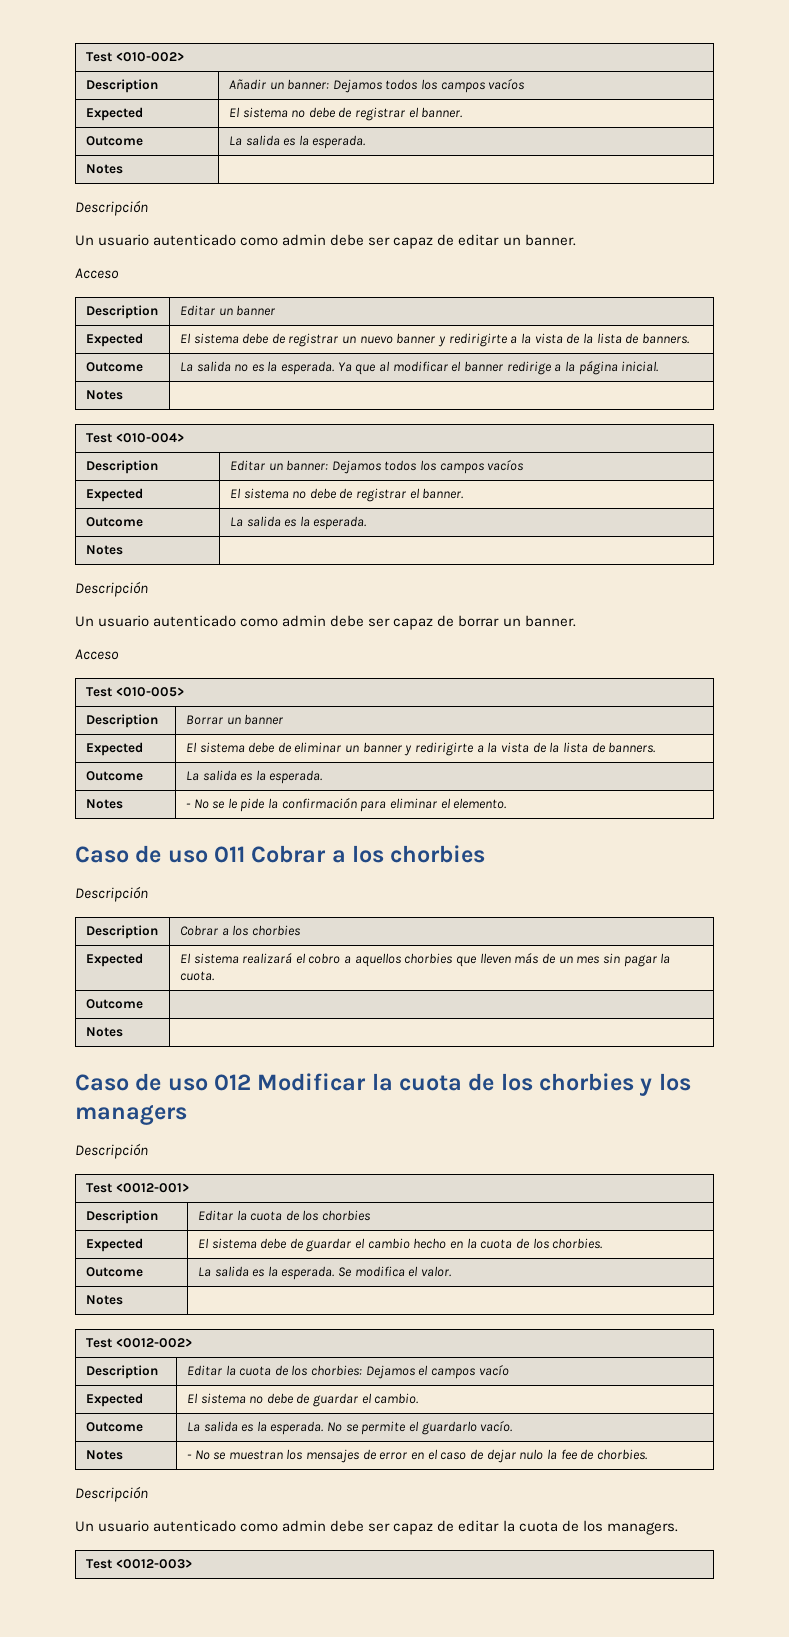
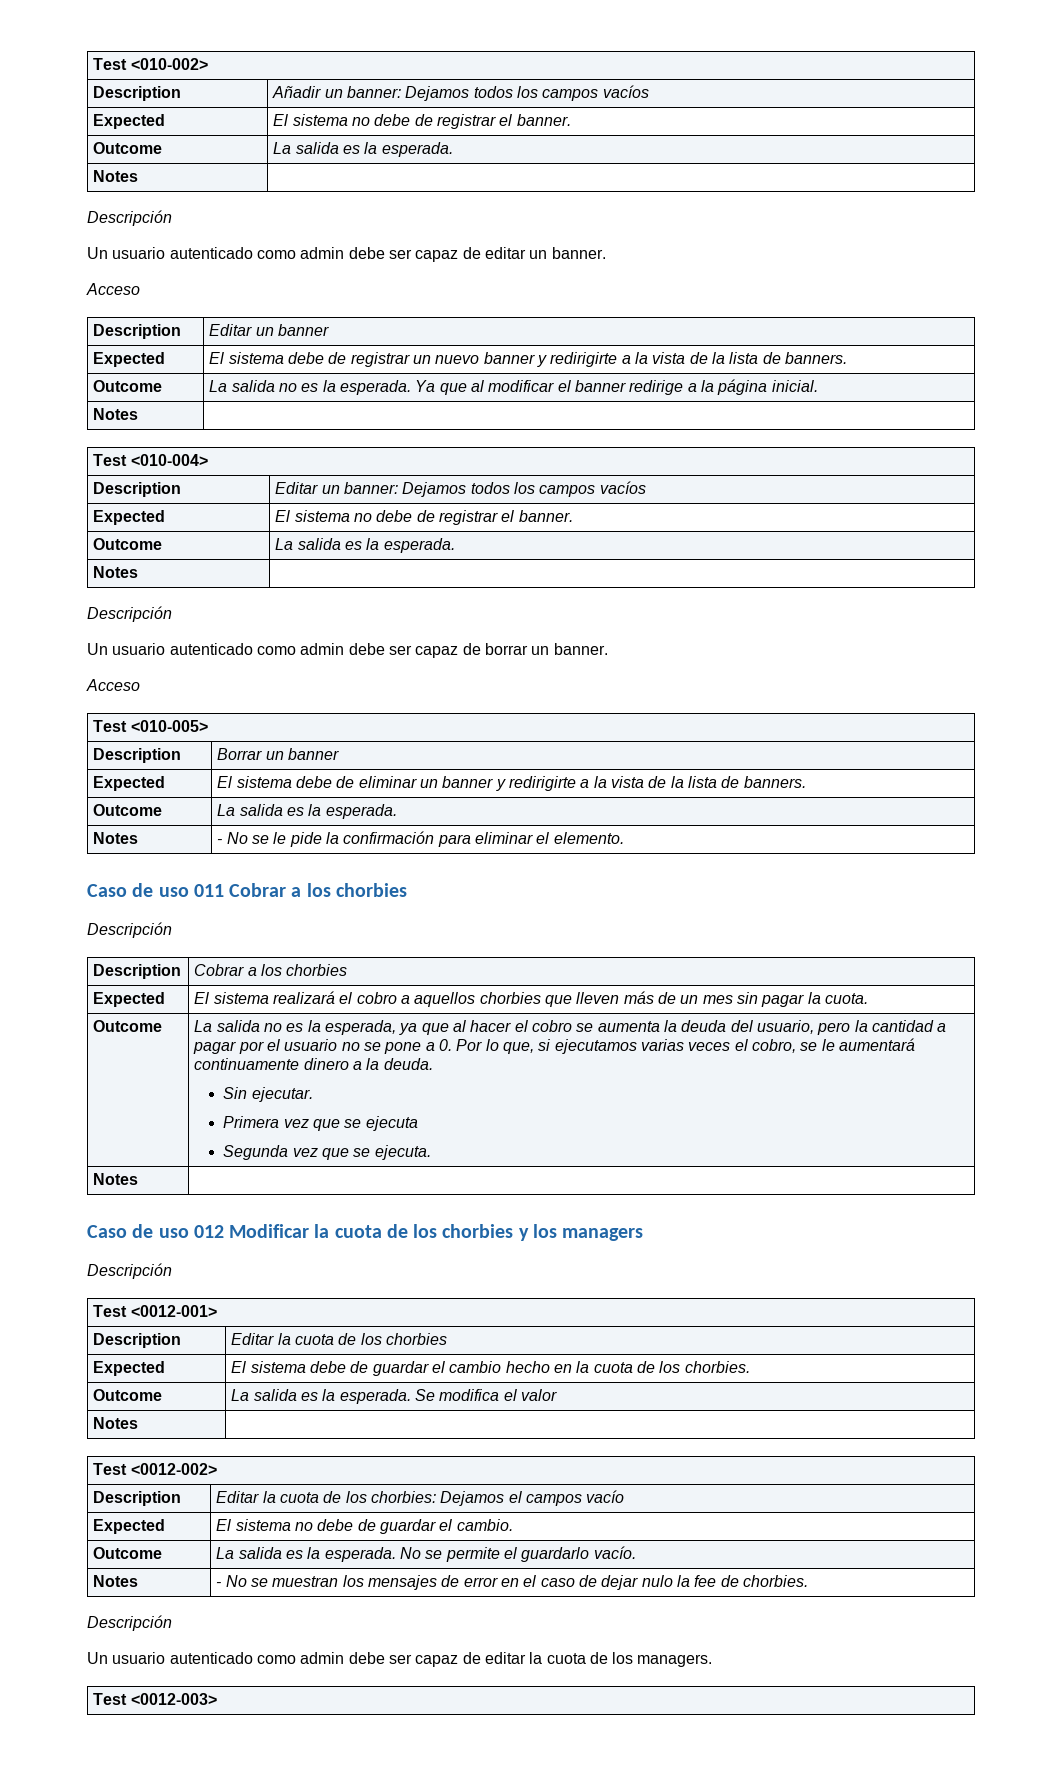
(143, 1004) none -> [194,1020,947,1035] [193,1038,915,1054] [194,1058,433,1070] [223,1087,313,1102] [223,1116,418,1131] [223,1145,431,1160] La salida no es la esperada, ya que al hacer el cobro se aumenta la deuda del usuario, pero la cantidad a pagar por el usuario no se pone a 0. Por lo que, si ejecutamos varias veces el cobro, se le aumentará continuamente dinero a la deuda. // Sin ejecutar. // Primera vez que se ejecuta // Segunda vez que se ejecuta.
[421,1266,452,1277] valor. -> [521,1389,558,1401] valor

